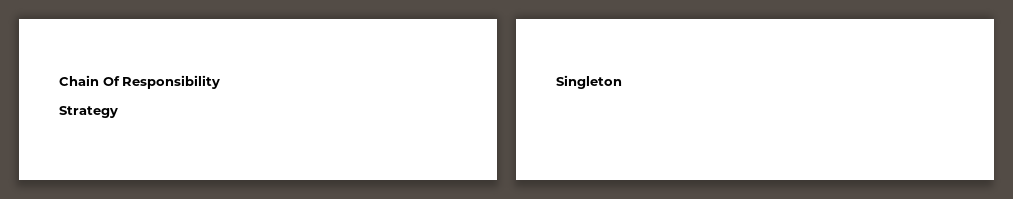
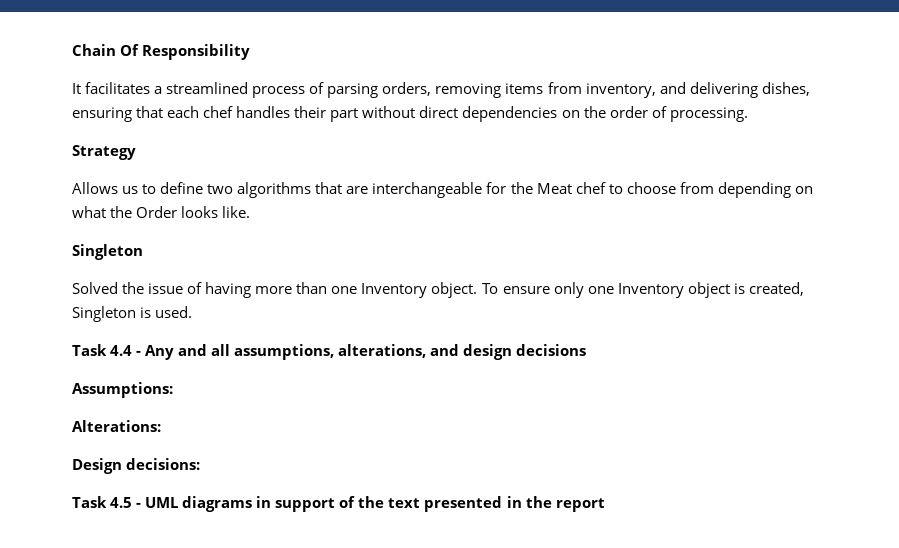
[59,106,118,118] [556,75,622,89] Strategy // Singleton -> [72,82,810,98] [72,106,748,122] [72,145,136,160] [72,182,813,198] [72,206,251,218] [72,244,143,260] [72,282,804,298] [72,306,193,322] [72,344,587,360] [72,382,173,398] [72,420,161,432] [72,458,201,474] [72,496,605,512] It facilitates a streamlined process of parsing orders, removing items from inventory, and delivering dishes, ensuring that each chef handles their part without direct dependencies on the order of processing. // Strategy // Allows us to define two algorithms that are interchangeable for the Meat chef to choose from depending on what the Order looks like. // Singleton // Solved the issue of having more than one Inventory object. To ensure only one Inventory object is created, Singleton is used. // Task 4.4 - Any and all assumptions, alterations, and design decisions // Assumptions: // Alterations: // Design decisions: // Task 4.5 - UML diagrams in support of the text presented in the report

